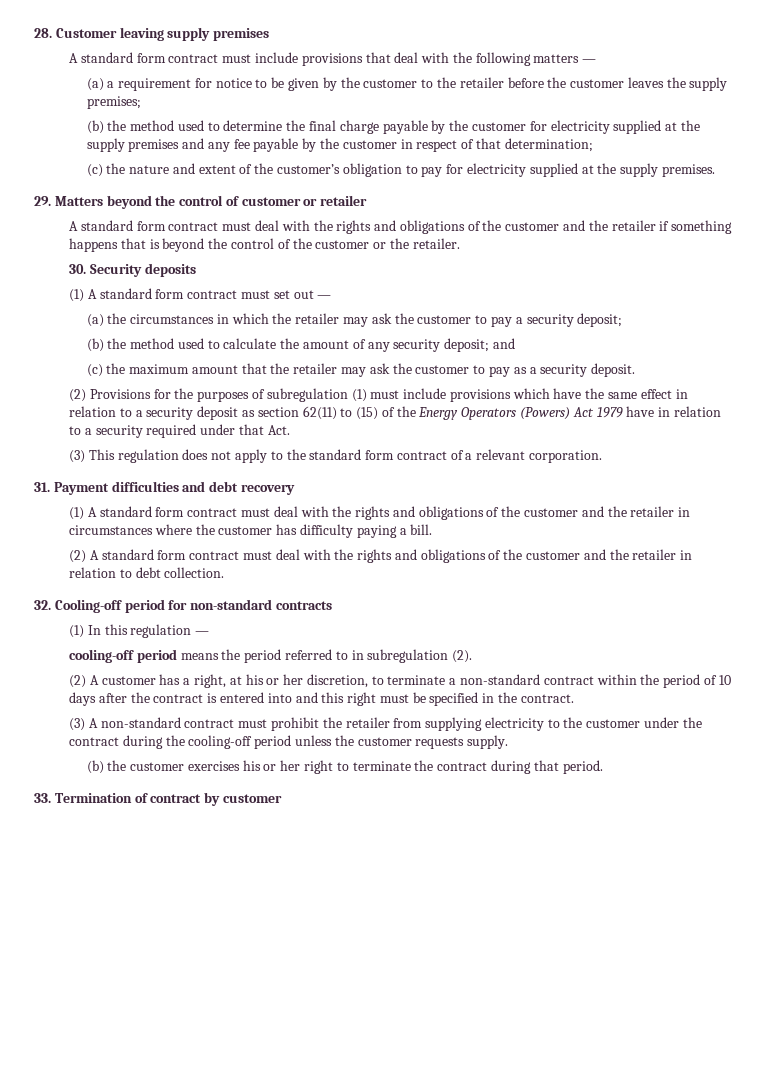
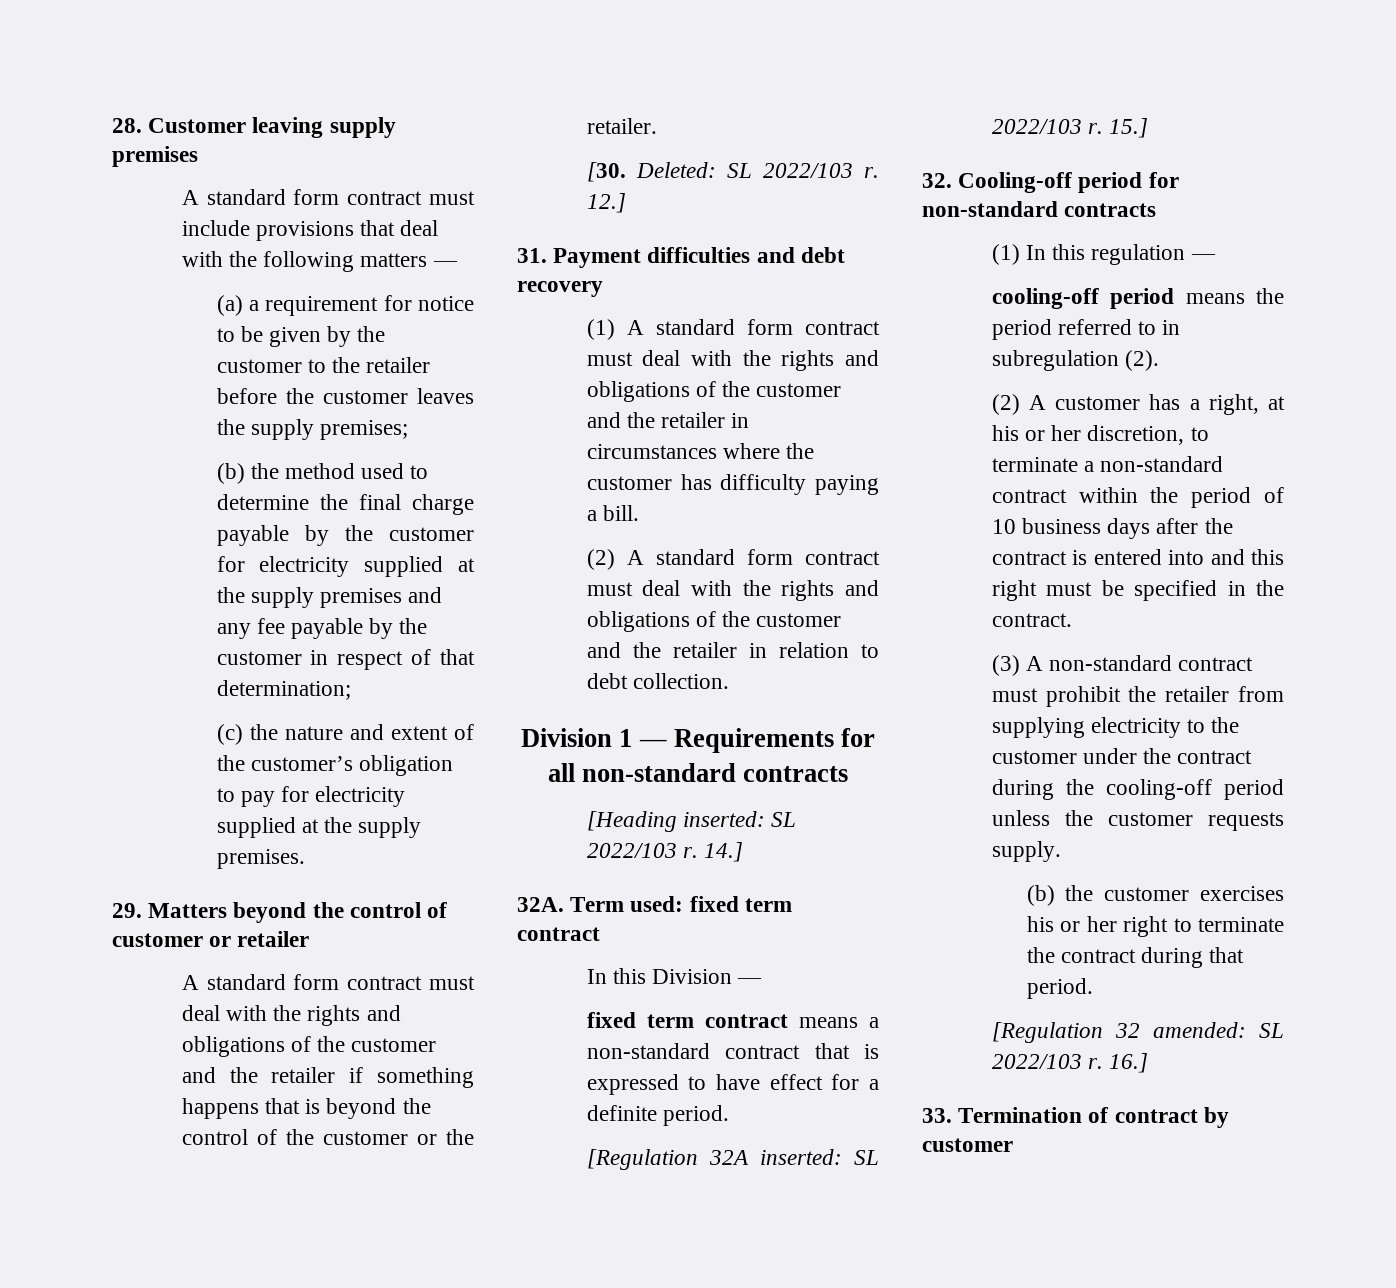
[69,263,196,277] [69,288,332,302] [86,313,623,327] [86,338,515,352] [86,363,636,377] [69,388,688,402] [69,406,721,420] [69,424,290,438] [69,449,602,463] 30. Security deposits // (1) A standard form contract must set out — // (a) the circumstances in which the retailer may ask the customer to pay a security deposit; // (b) the method used to calculate the amount of any security deposit; and // (c) the maximum amount that the retailer may ask the customer to pay as a security deposit. // (2) Provisions for the purposes of subregulation (1) must include provisions which have the same effect in relation to a security deposit as section 62(11) to (15) of the Energy Operators (Powers) Act 1979 have in relation to a security required under that Act. // (3) This regulation does not apply to the standard form contract of a relevant corporation. -> [586,162,879,182] [586,193,626,213] [30. Deleted: SL 2022/103 r. 12.]
(225, 572) none -> [521,728,875,753] [547,763,849,782] [586,811,797,832] [586,842,744,862] [517,896,792,912] [517,927,600,941] [586,968,763,984] [586,1012,879,1028] [586,1043,879,1059] [586,1074,879,1095] [586,1105,729,1126] [586,1149,879,1170] [991,118,1149,138] // Division 1 — Requirements for all non-standard contracts // [Heading inserted: SL 2022/103 r. 14.] // 32A. Term used: fixed term contract // In this Division — // fixed term contract means a non-standard contract that is expressed to have effect for a definite period. // [Regulation 32A inserted: SL 2022/103 r. 15.]
(731, 680) none -> [1021,518,1101,534] business
(603, 767) none -> [991,1022,1284,1043] [991,1053,1149,1073] // [Regulation 32 amended: SL 2022/103 r. 16.]

